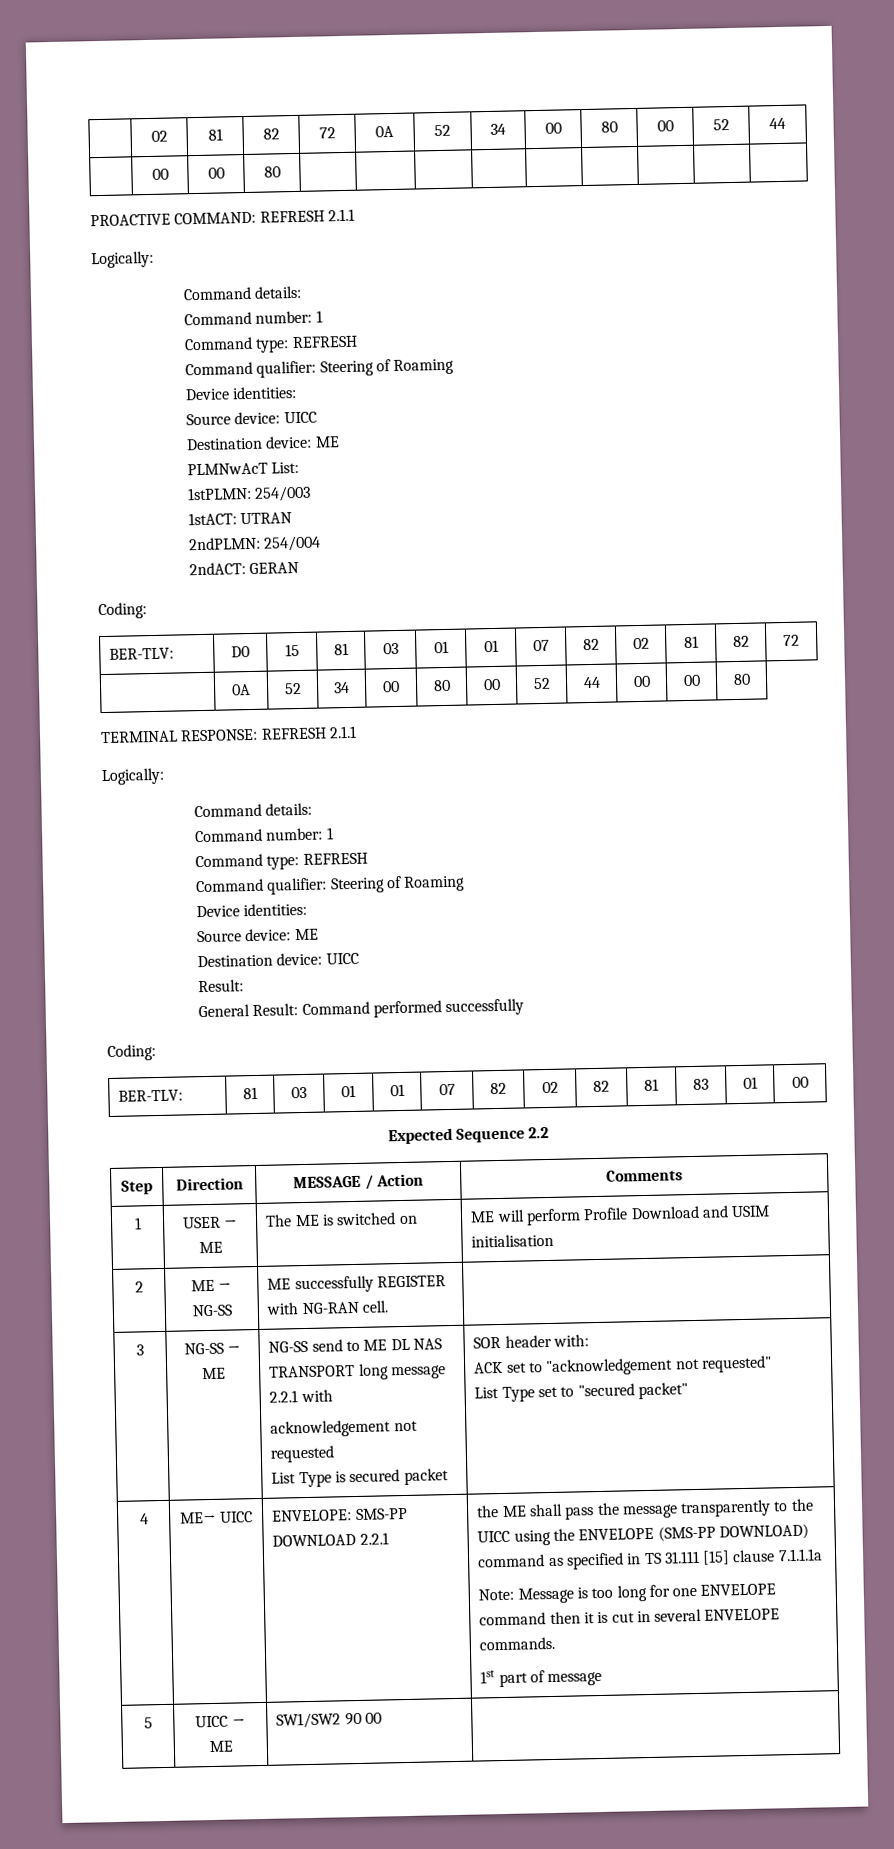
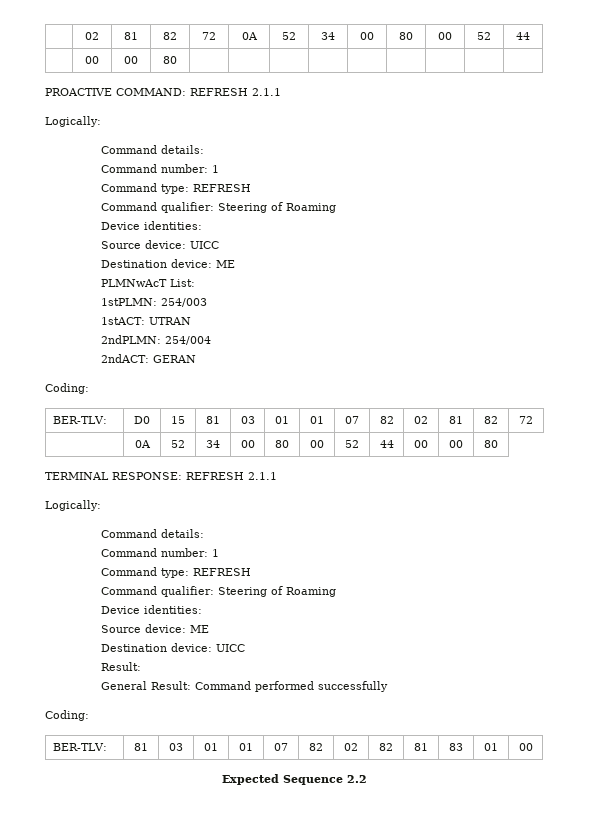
[121,1180,153,1195] [175,1177,244,1191] [293,1173,424,1190] [606,1169,683,1182] [133,1217,142,1230] [181,1216,239,1229] [198,1241,223,1254] [265,1212,418,1227] [470,1205,771,1226] [471,1233,555,1248] [134,1281,144,1293] [190,1279,233,1292] [191,1304,233,1317] [267,1275,446,1294] [266,1300,388,1315] [136,1344,144,1356] [183,1342,242,1355] [201,1367,226,1380] [268,1338,442,1353] [269,1363,446,1380] [269,1389,333,1403] [270,1419,418,1438] [270,1445,336,1463] [271,1468,449,1488] [473,1334,589,1349] [474,1355,772,1377] [474,1382,688,1402] [139,1513,149,1525] [179,1511,254,1524] [272,1507,408,1522] [272,1532,389,1547] [476,1498,814,1520] [477,1523,809,1546] [478,1548,823,1570] [478,1583,777,1604] [479,1608,781,1626] [479,1636,556,1651] [480,1670,603,1688] [143,1717,153,1729] [195,1715,246,1728] [208,1740,233,1753] [276,1712,382,1729] // Step | Direction | MESSAGE / Action | Comments // 1 | USER → ME | The ME is switched on | ME will perform Profile Download and USIM initialisation // 2 | ME → NG-SS | ME successfully REGISTER with NG-RAN cell. | // 3 | NG-SS → ME | NG-SS send to ME DL NAS TRANSPORT long message 2.2.1 with // acknowledgement not requested // List Type is secured packet | SOR header with: // ACK set to "acknowledgement not requested" // List Type set to "secured packet" // 4 | ME→ UICC | ENVELOPE: SMS-PP DOWNLOAD 2.2.1 | the ME shall pass the message transparently to the UICC using the ENVELOPE (SMS-PP DOWNLOAD) command as specified in TS 31.111 [15] clause 7.1.1.1a // Note: Message is too long for one ENVELOPE command then it is cut in several ENVELOPE commands. // 1st part of message // 5 | UICC → ME | SW1/SW2 90 00 | -> (367, 779) none

